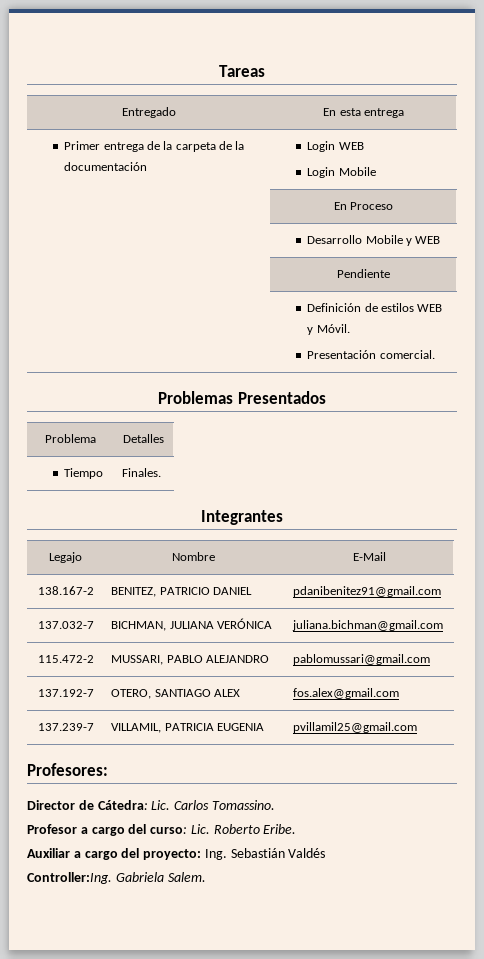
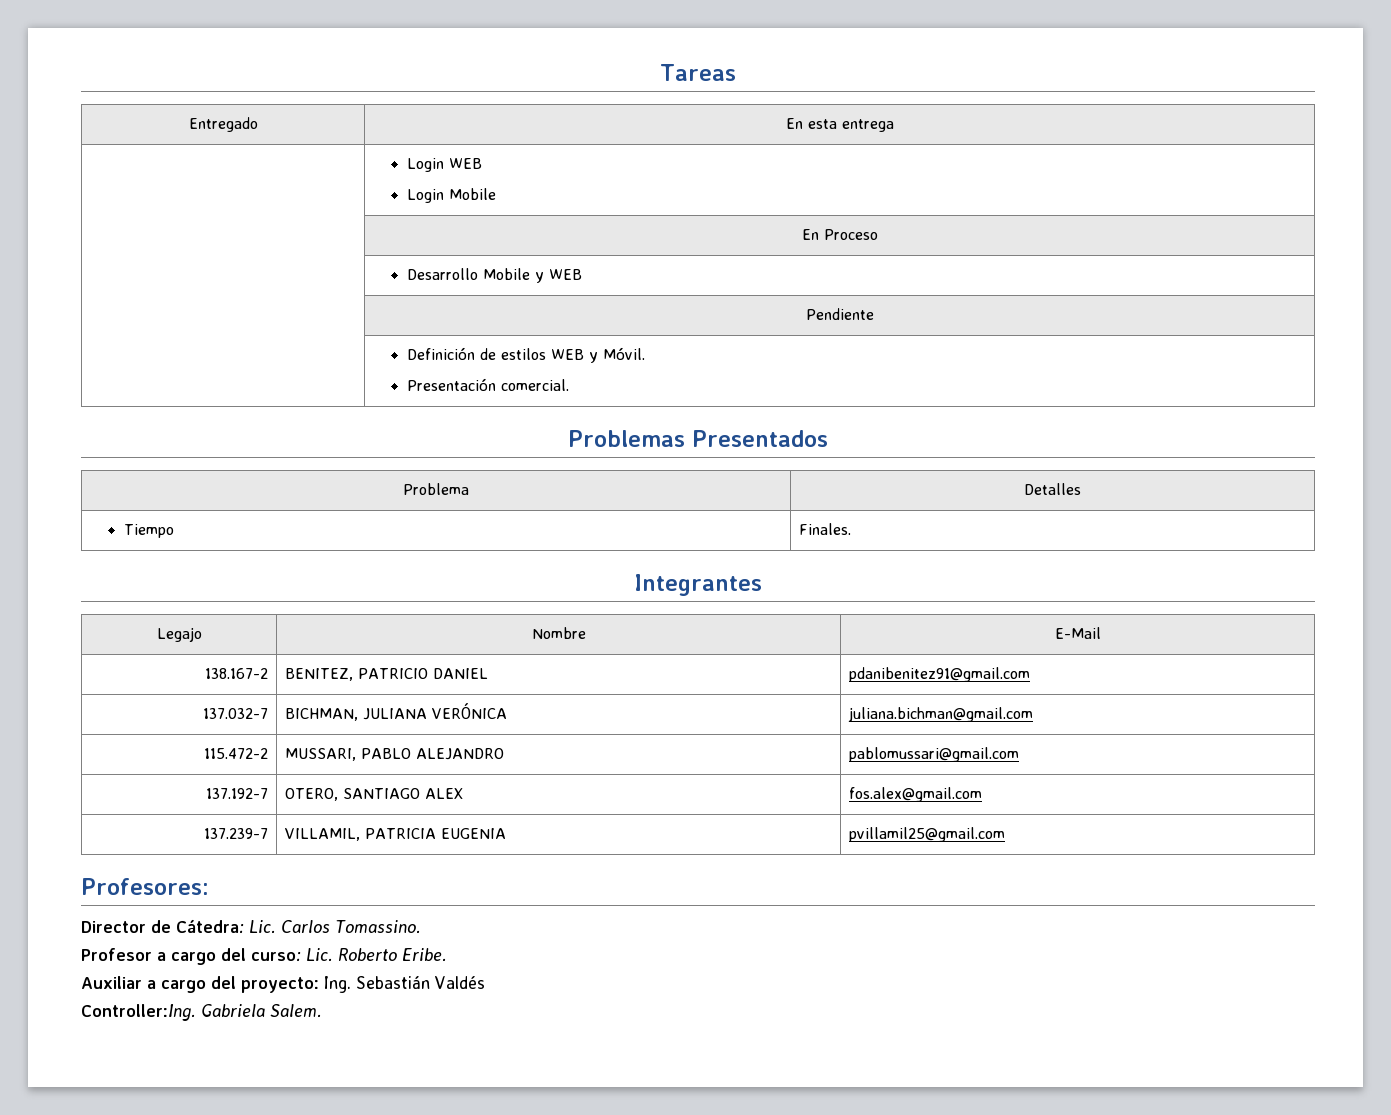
[64,141,245,152] [64,162,148,171] Primer entrega de la carpeta de la documentación -> (894, 125) none

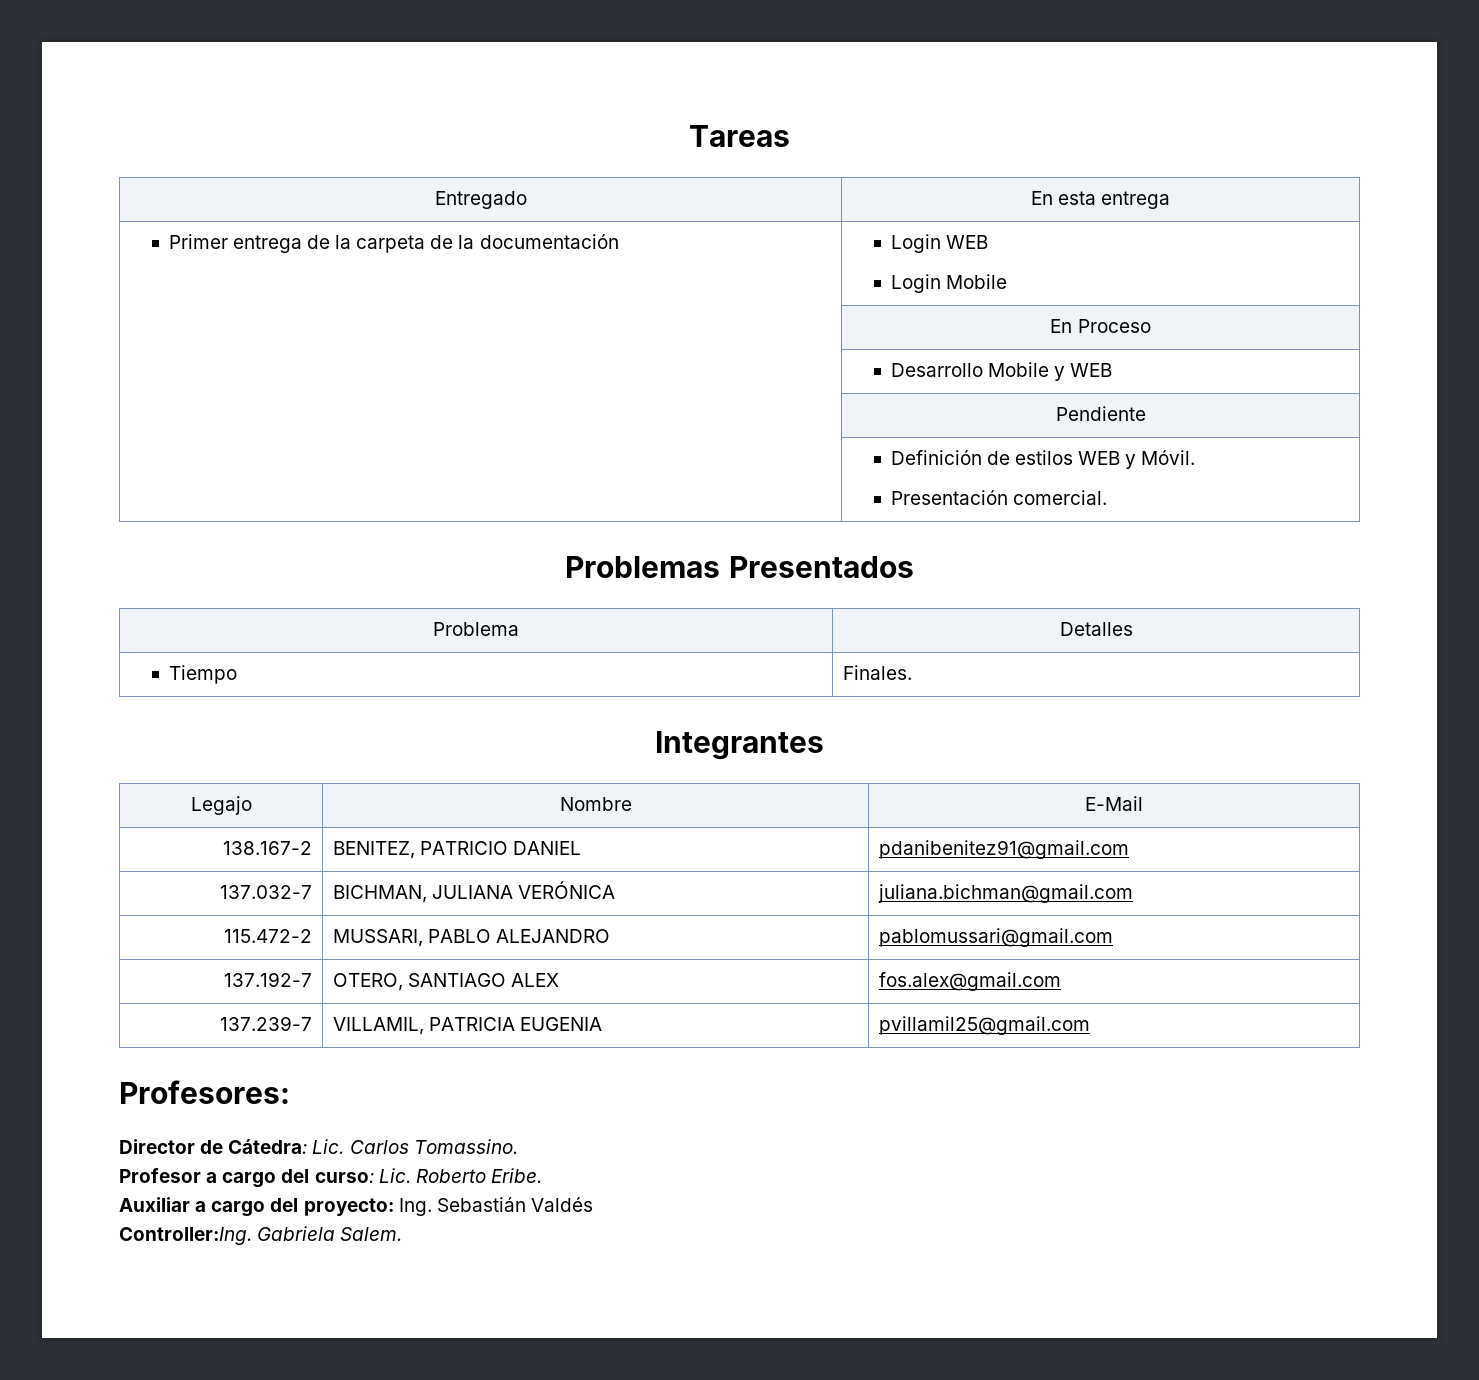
(894, 125) none -> [168,234,619,253] Primer entrega de la carpeta de la documentación

